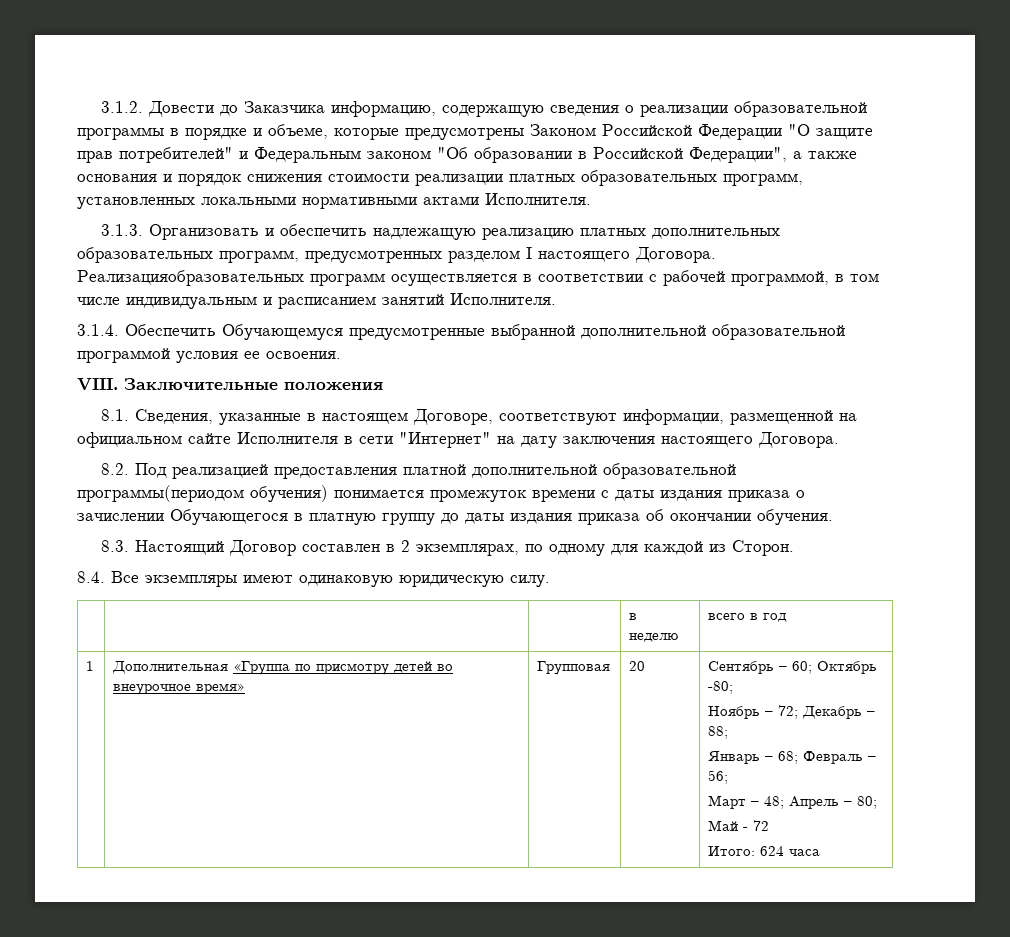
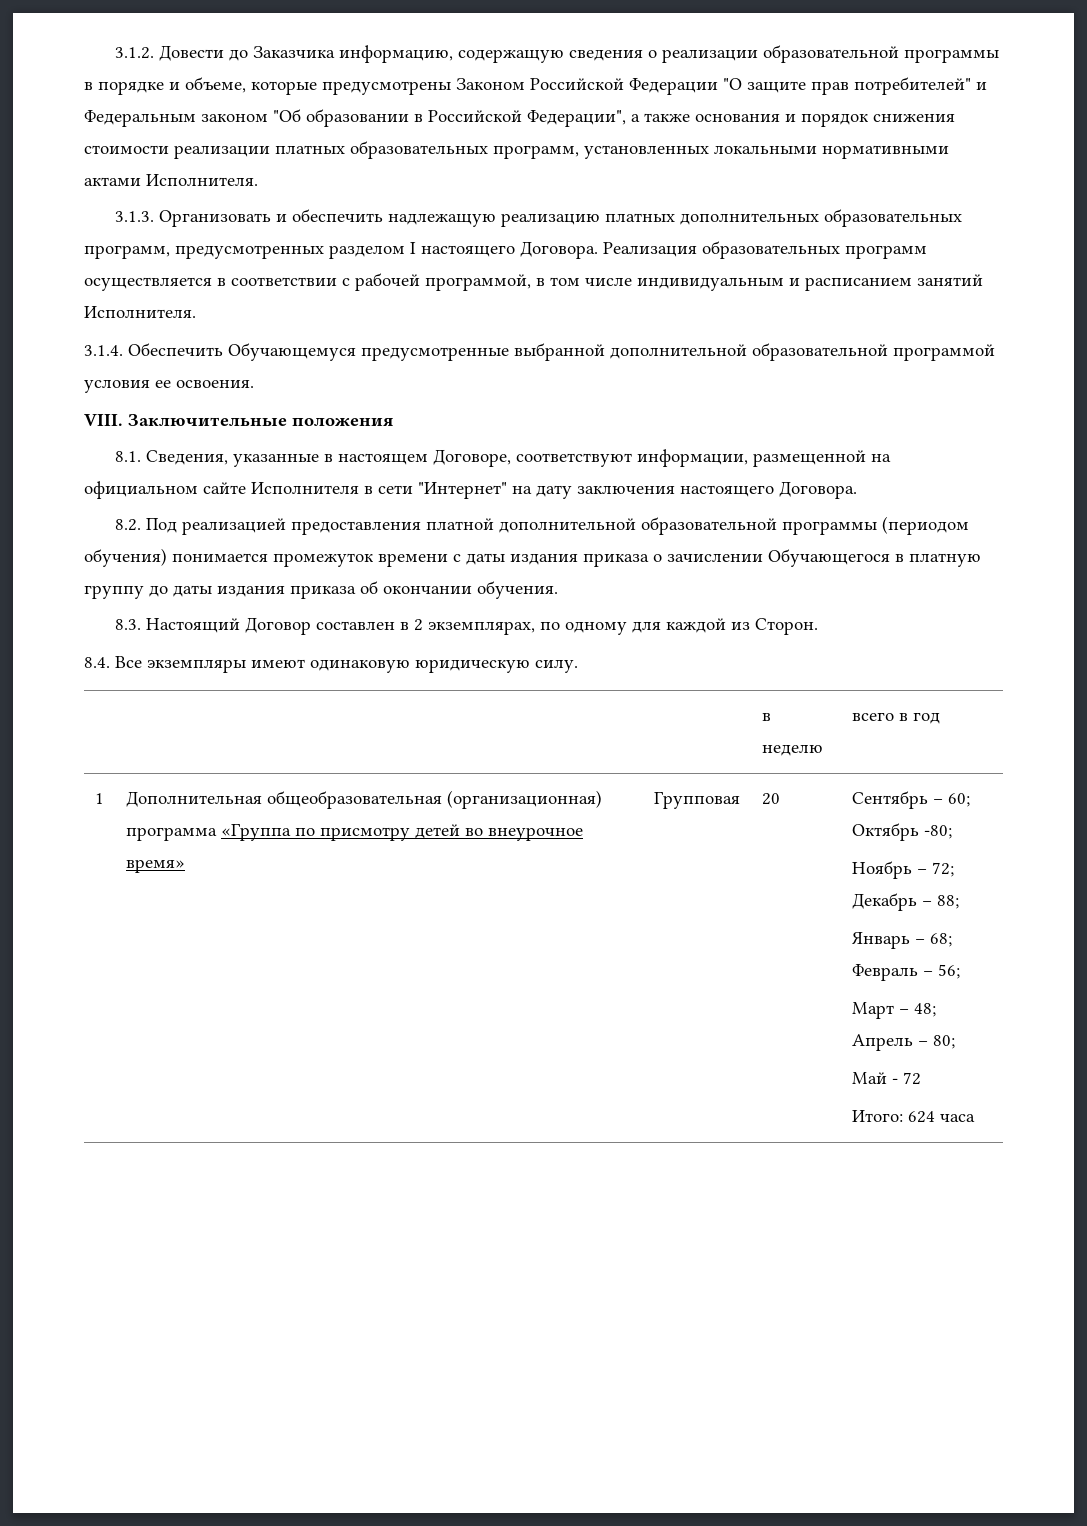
[77,270,304,286] Реализацияобразовательных -> [603,241,840,259] Реализация образовательных
[77,485,244,502] программы(периодом -> [781,516,969,535] программы (периодом
(229, 667) none -> [266,790,602,809] [125,827,217,841] общеобразовательная (организационная) программа

